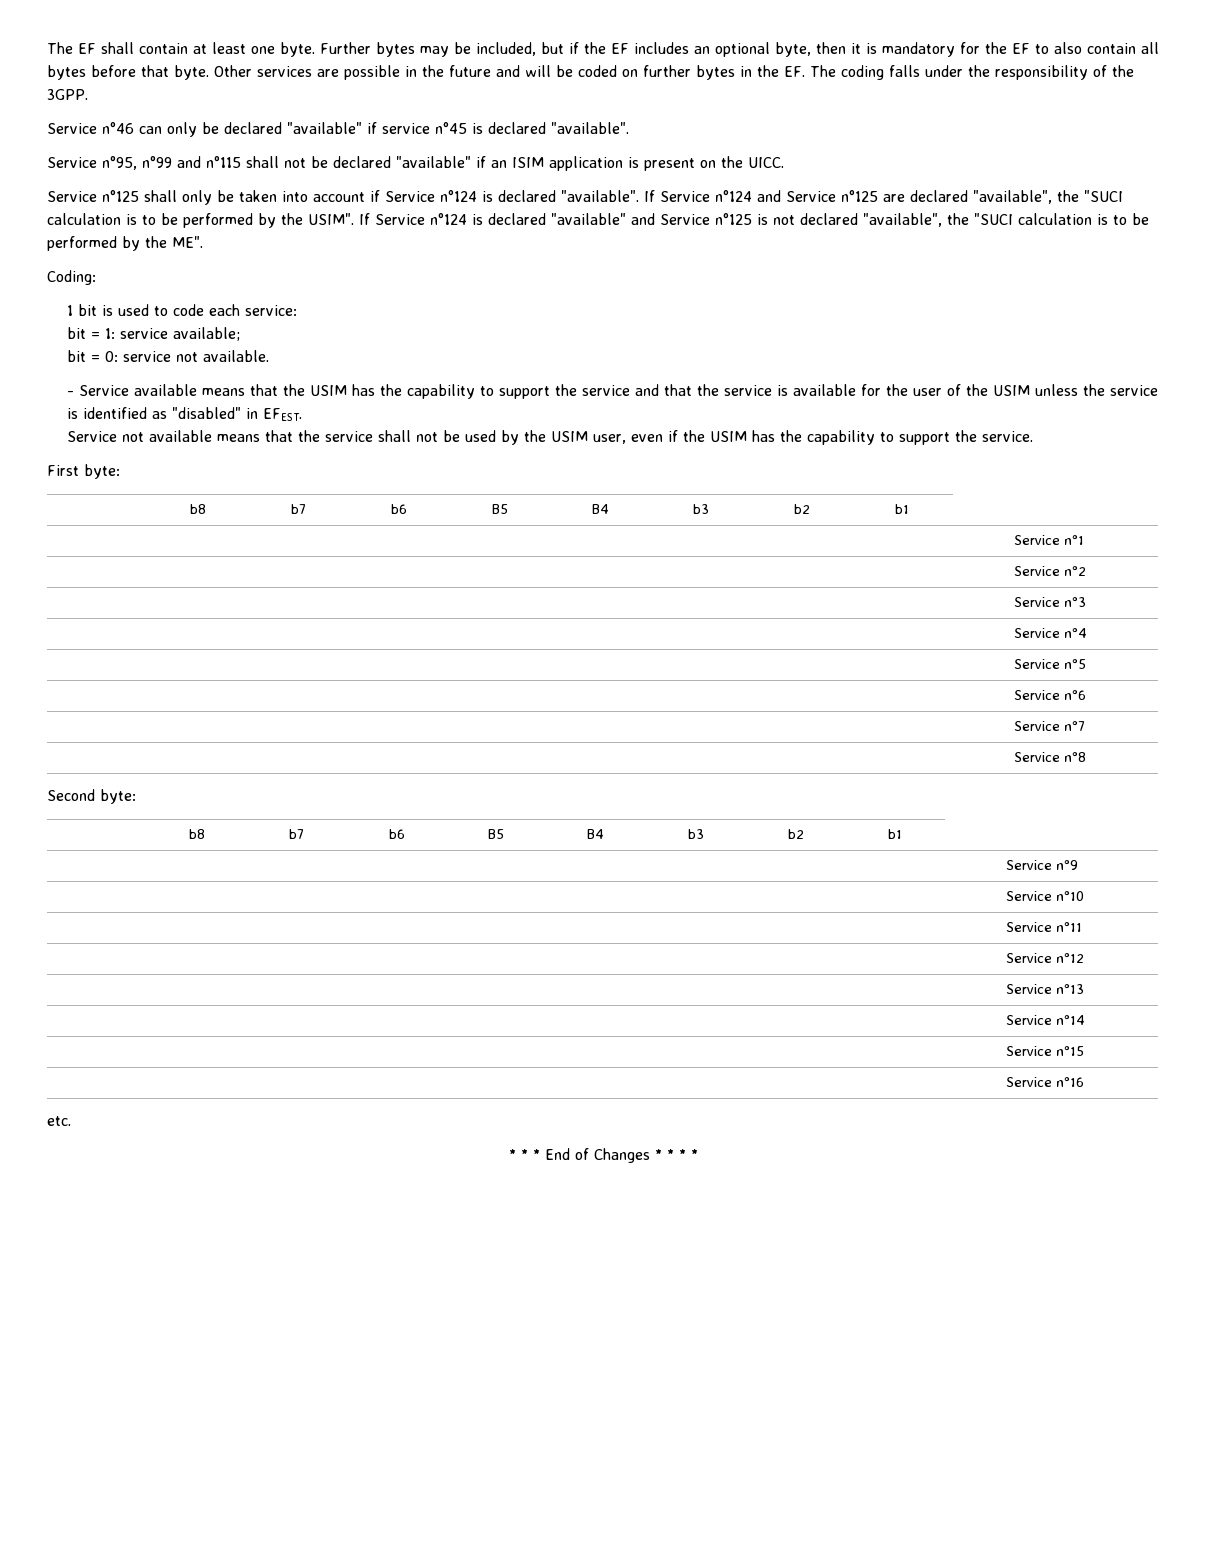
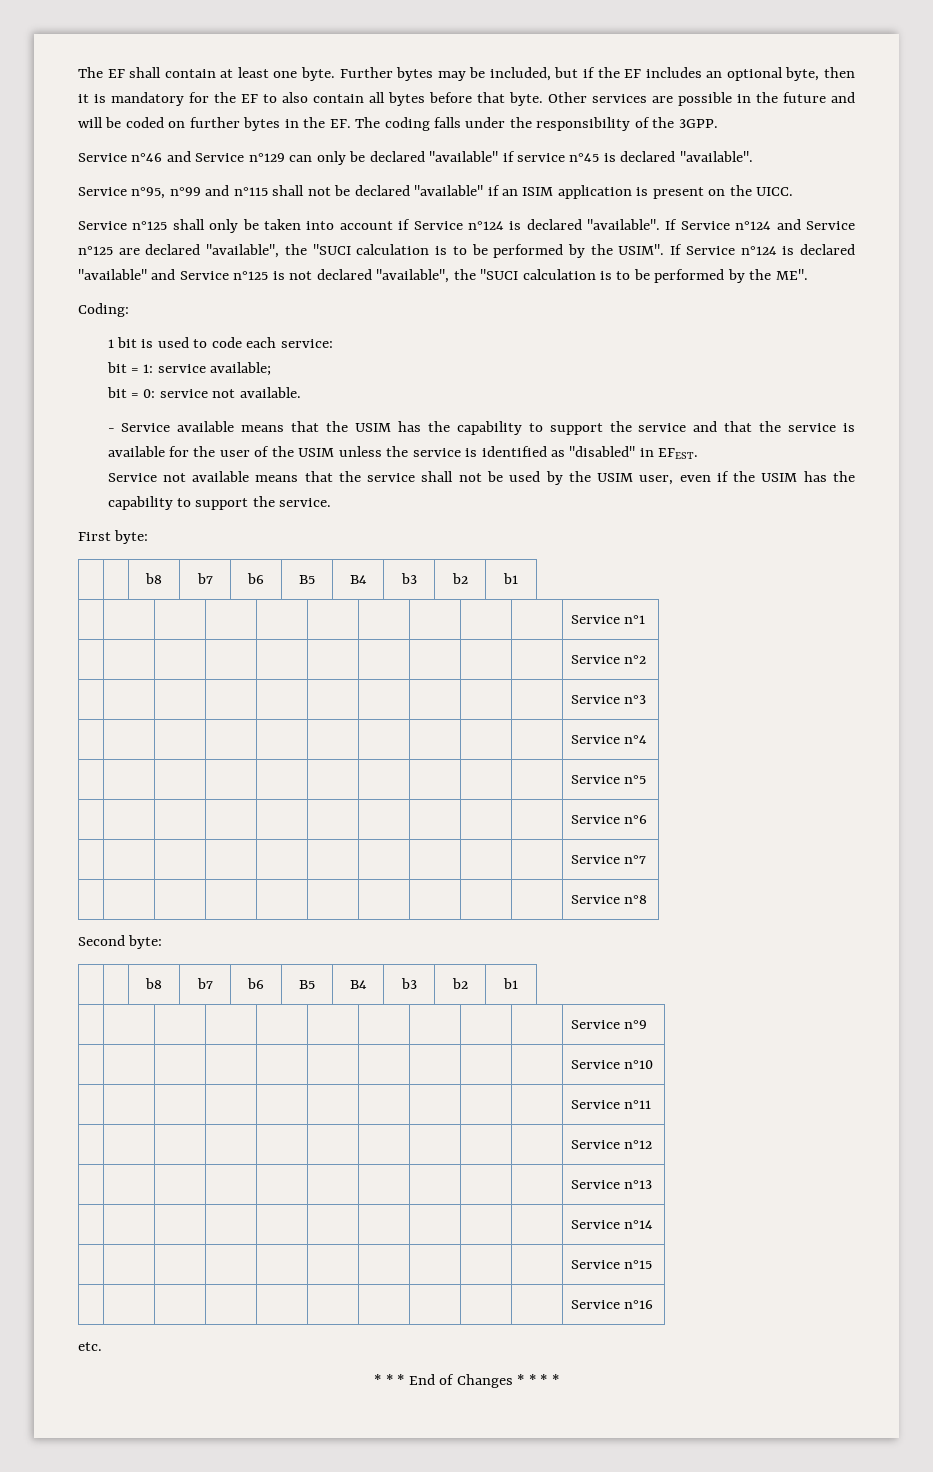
(134, 128) none -> [166,151,285,162] and Service n°129

